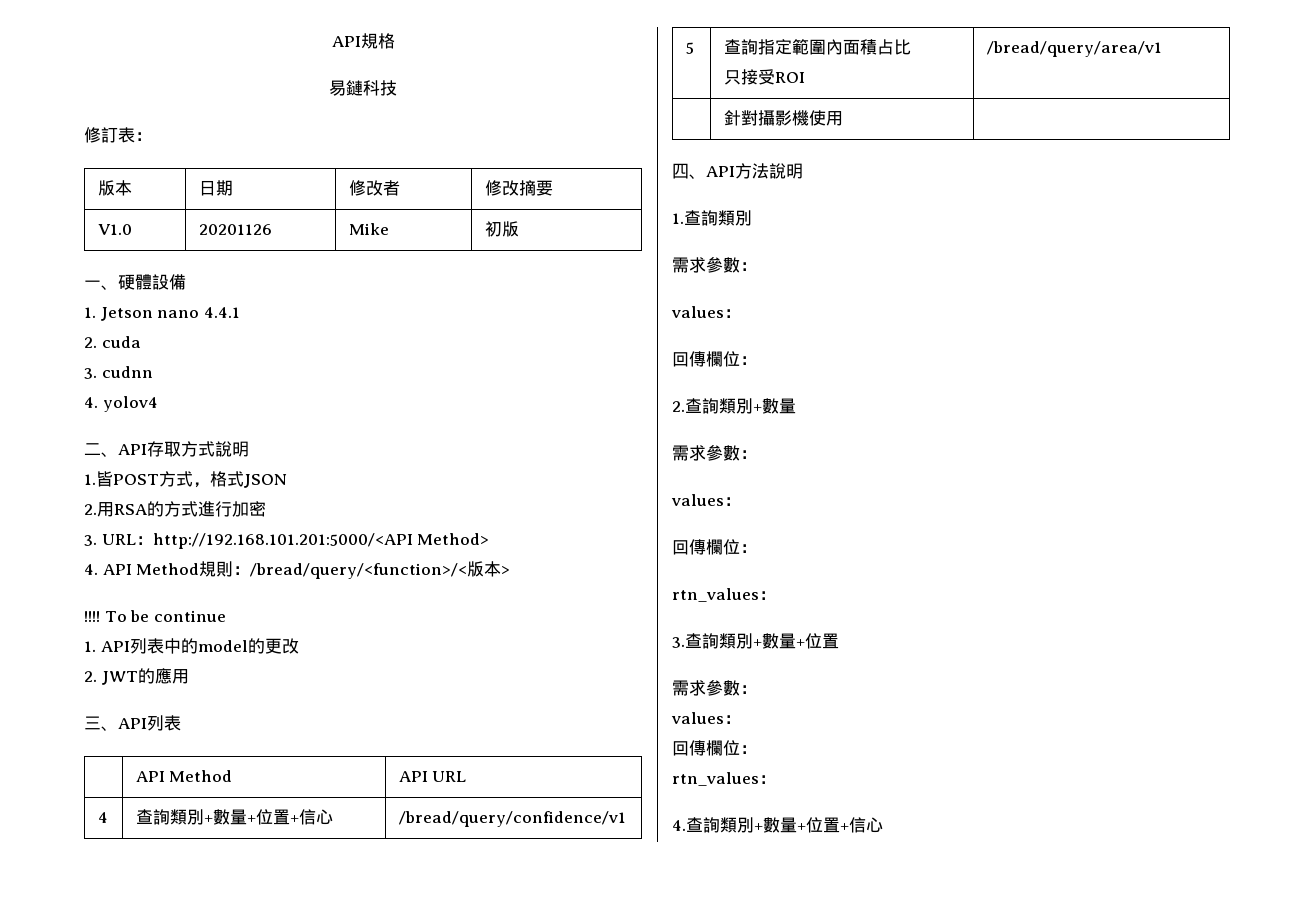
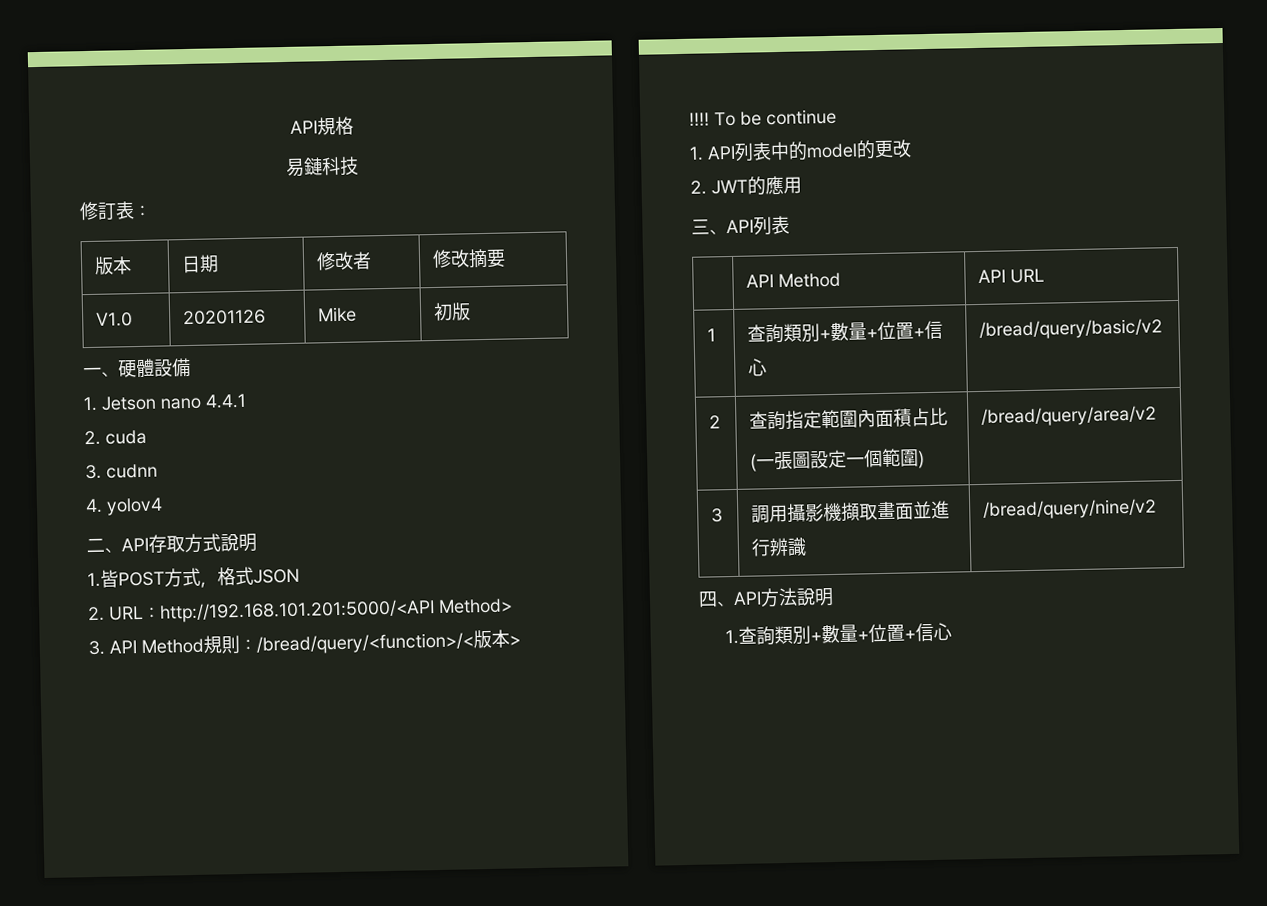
[97,501,266,517] [84,535,97,546] 用RSA的方式進行加密 // 3. -> (105, 614) none
[84,564,98,575] 4. -> [88,640,105,656] 3.
[97,812,108,823] 4 -> [707,328,717,342] 1
[398,811,626,827] [685,42,694,54] /bread/query/confidence/v1 // 5 -> [979,318,1164,340] [709,415,722,429] /bread/query/basic/v2 // 2
[723,69,805,85] [986,41,1162,57] [723,110,843,126] 只接受ROI | /bread/query/area/v1 // | 針對攝影機使用 | -> [750,448,926,472] [981,405,1158,427] [711,508,724,523] [751,500,951,524] [751,537,808,557] [983,498,1158,520] (一張圖設定一個範圍) | /bread/query/area/v2 // 3 | 調用攝影機擷取畫面並進行辨識 | /bread/query/nine/v2
[672,256,757,273] [671,306,741,318] [672,351,757,367] [672,398,796,414] [672,444,757,461] [671,494,741,506] [672,539,757,555] [672,588,776,602] [672,633,839,649] [672,679,757,696] [671,712,741,724] [672,740,757,756] [672,772,776,786] [672,817,754,833] // 需求參數： // values： // 回傳欄位： // 2.查詢類別+數量 // 需求參數： // values： // 回傳欄位： // rtn_values： // 3.查詢類別+數量+位置 // 需求參數： // values： // 回傳欄位： // rtn_values： // 4.查詢類別 -> (812, 635) none

